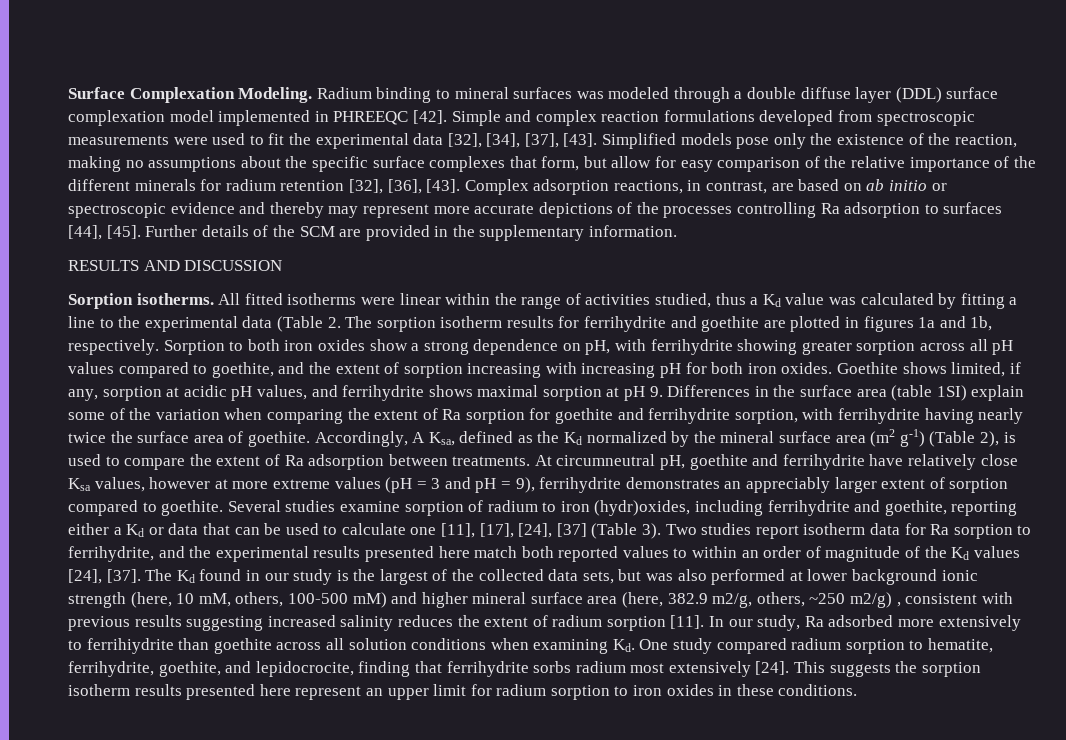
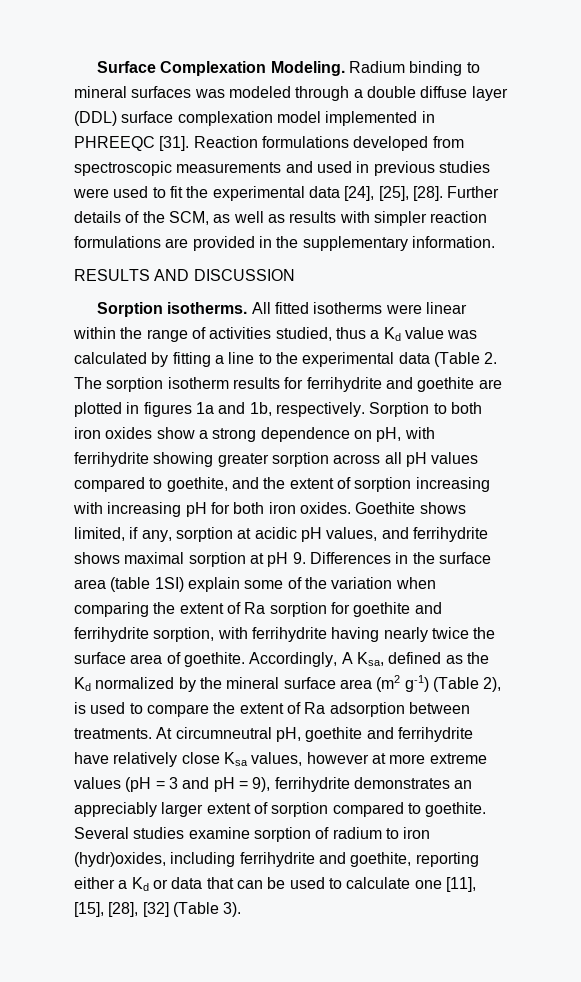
[412,110,660,126] [42]. Simple and complex reaction -> [159,136,258,151] [31]. Reaction
(169, 140) none -> [285,161,490,176] and used in previous studies
[447,133,1017,149] [68,156,1036,172] [68,179,947,195] [68,202,1003,218] [68,225,335,240] [32], [34], [37], [43]. Simplified models pose only the existence of the reaction, making no assumptions about the specific surface complexes that form, but allow for easy comparison of the relative importance of the different minerals for radium retention [32], [36], [43]. Complex adsorption reactions, in contrast, are based on ab initio or spectroscopic evidence and thereby may represent more accurate depictions of the processes controlling Ra adsorption to surfaces [44], [45]. Further details of the SCM -> [344,186,500,201] [74,211,488,226] [74,236,161,248] [24], [25], [28]. Further details of the SCM, as well as results with simpler reaction formulations
[479,523,1032,539] [68,546,1020,562] [68,569,978,585] [68,592,1013,608] [68,615,1021,631] [68,638,994,654] [68,661,981,677] [68,684,858,700] [17], [24], [37] (Table 3). Two studies report isotherm data for Ra sorption to ferrihydrite, and the experimental results presented here match both reported values to within an order of magnitude of the Kd values [24], [37]. The Kd found in our study is the largest of the collected data sets, but was also performed at lower background ionic strength (here, 10 mM, others, 100-500 mM) and higher mineral surface area (here, 382.9 m2/g, others, ~250 m2/g) , consistent with previous results suggesting increased salinity reduces the extent of radium sorption [11]. In our study, Ra adsorbed more extensively to ferrihiydrite than goethite across all solution conditions when examining Kd. One study compared radium sorption to hematite, ferrihydrite, goethite, and lepidocrocite, finding that ferrihydrite sorbs radium most extensively [24]. This suggests the sorption isotherm results presented here represent an upper limit for radium sorption to iron oxides in these conditions. -> [74,902,242,917] [15], [28], [32] (Table 3).

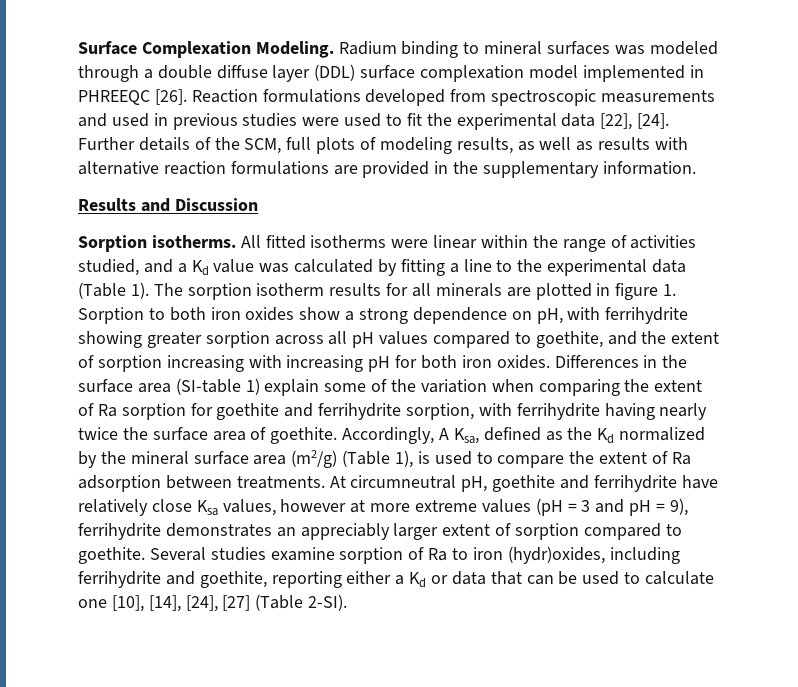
[159,136,190,151] [31]. -> [154,89,187,105] [26].
[344,186,443,201] [24], [25], [28]. -> [600,113,670,130] [22], [24].
(209, 218) none -> [286,137,513,154] full plots of modeling results,
[373,211,427,226] simpler -> [78,161,159,175] alternative
[74,269,295,281] RESULTS AND DISCUSSION -> [78,198,258,212] Results and Discussion
[335,327,366,339] thus -> [143,259,173,273] and
[484,352,498,364] 2. -> [130,282,149,299] 1).
[306,377,502,392] [74,402,365,417] ferrihydrite and goethite are plotted in figures 1a and 1b, respectively. -> [412,283,677,300] all minerals are plotted in figure 1.
[355,502,466,514] [74,527,488,542] [74,552,306,567] Goethite shows limited, if any, sorption at acidic pH values, and ferrihydrite shows maximal sorption at pH 9. -> (550, 362) none
[110,577,184,592] (table 1SI) -> [175,378,260,395] (SI-table 1)
[376,675,502,692] (m2 g-1) (Table 2), -> [291,450,414,468] (m2/g) (Table 1),
[332,827,382,839] radium -> [428,548,448,561] Ra
[445,877,476,892] [74,902,242,917] [11], [15], [28], [32] (Table 3). -> [111,594,348,612] [10], [14], [24], [27] (Table 2-SI).

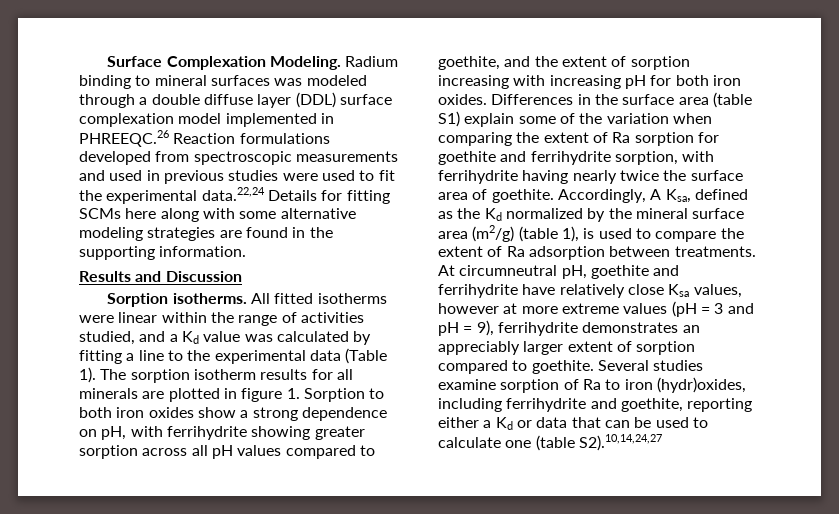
[78,89,187,105] PHREEQC [26]. -> [79,130,169,147] PHREEQC.26
[561,113,670,130] [78,137,689,154] [78,161,600,178] data [22], [24]. Further details of the SCM, full plots of modeling results, as well as results with alternative reaction formulations are provided in the supplementary -> [201,187,390,204] [79,208,356,222] [79,227,333,241] [79,246,155,260] data.22,24 Details for fitting SCMs here along with some alternative modeling strategies are found in the supporting
[175,378,260,395] (SI-table 1) -> [712,92,752,108] [438,111,460,127] (table S1)
[342,450,391,467] (Table -> [518,226,558,242] (table
[111,594,348,612] [10], [14], [24], [27] (Table 2-SI). -> [535,434,662,451] (table S2).10,14,24,27

